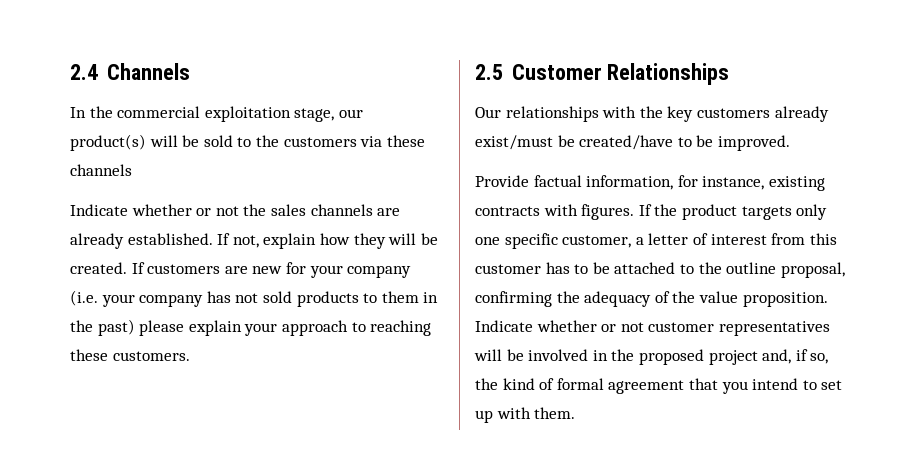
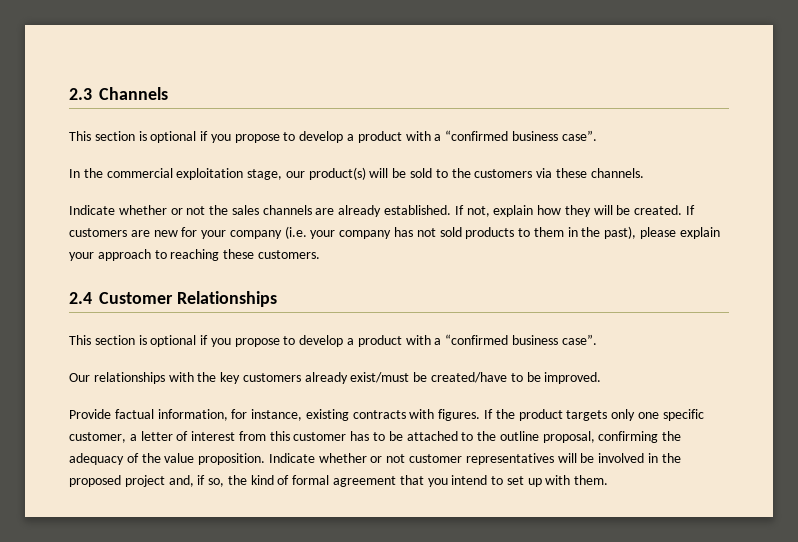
[70,64,98,80] 2.4 -> [69,88,92,100] 2.3
(190, 71) none -> [69,130,597,143] // This section is optional if you propose to develop a product with a “confirmed business case”.
[70,164,132,176] channels -> [590,168,644,178] channels.
[97,319,135,336] past) -> [604,226,637,239] past),
[475,64,503,80] 2.5 -> [69,292,92,304] 2.4
(730, 74) none -> [69,334,597,347] // This section is optional if you propose to develop a product with a “confirmed business case”.

